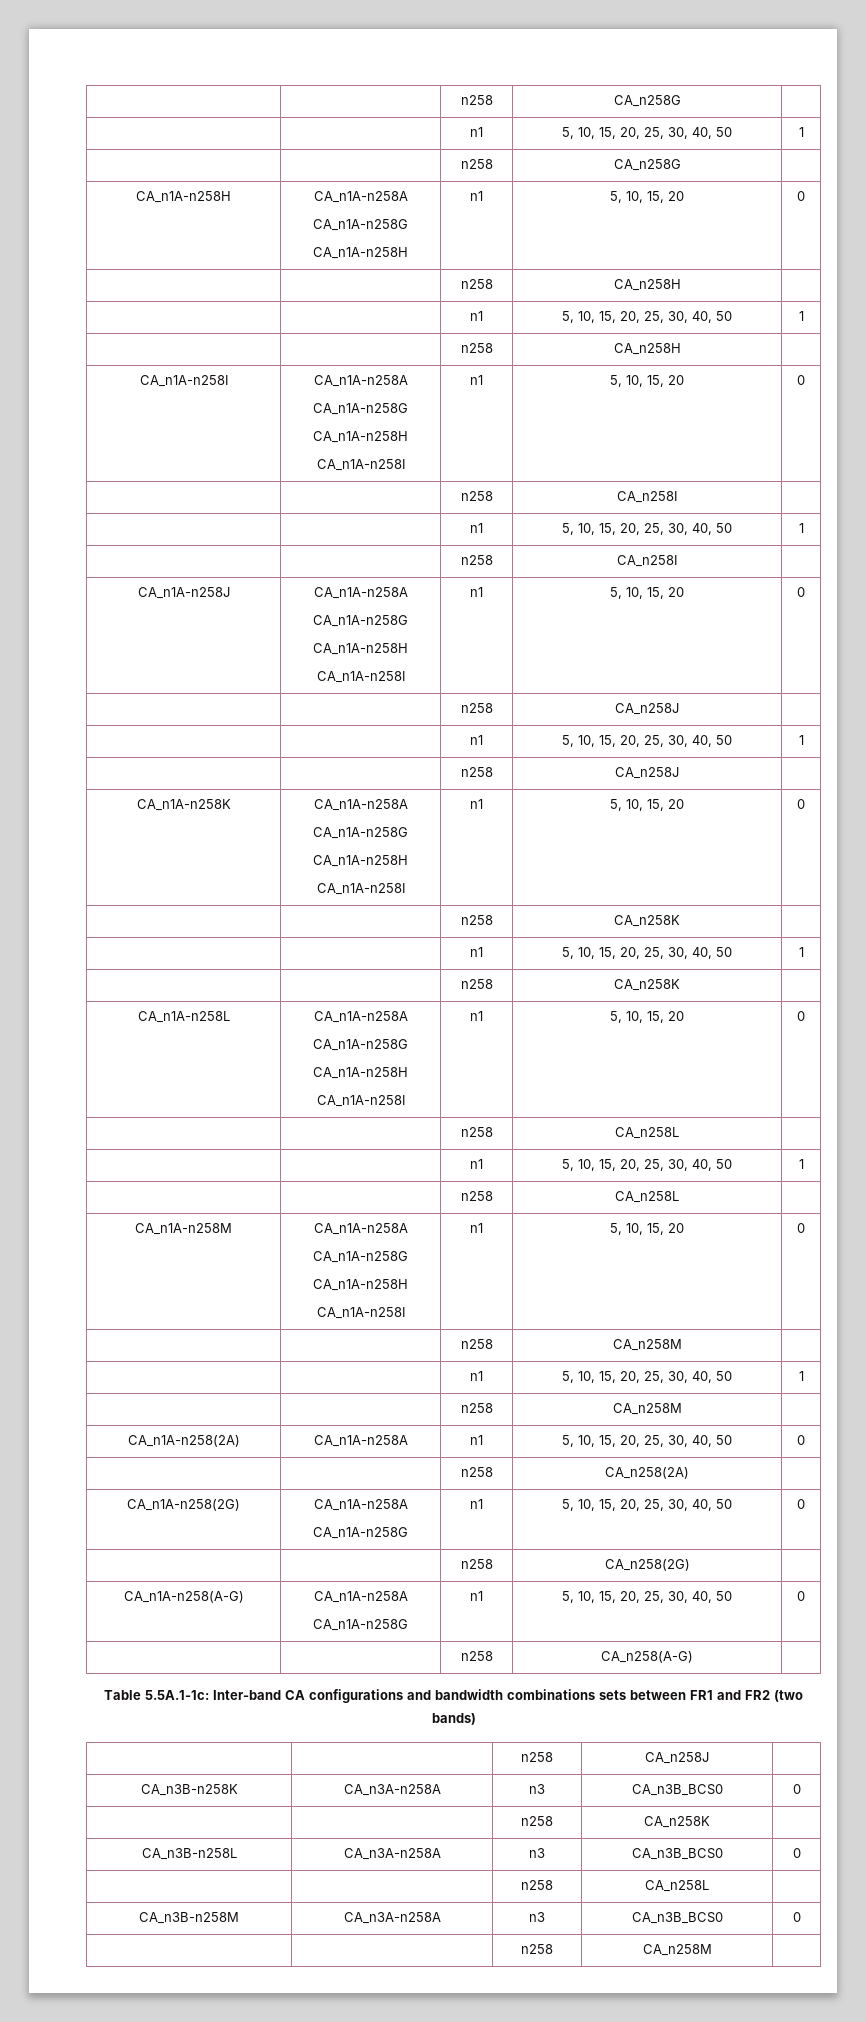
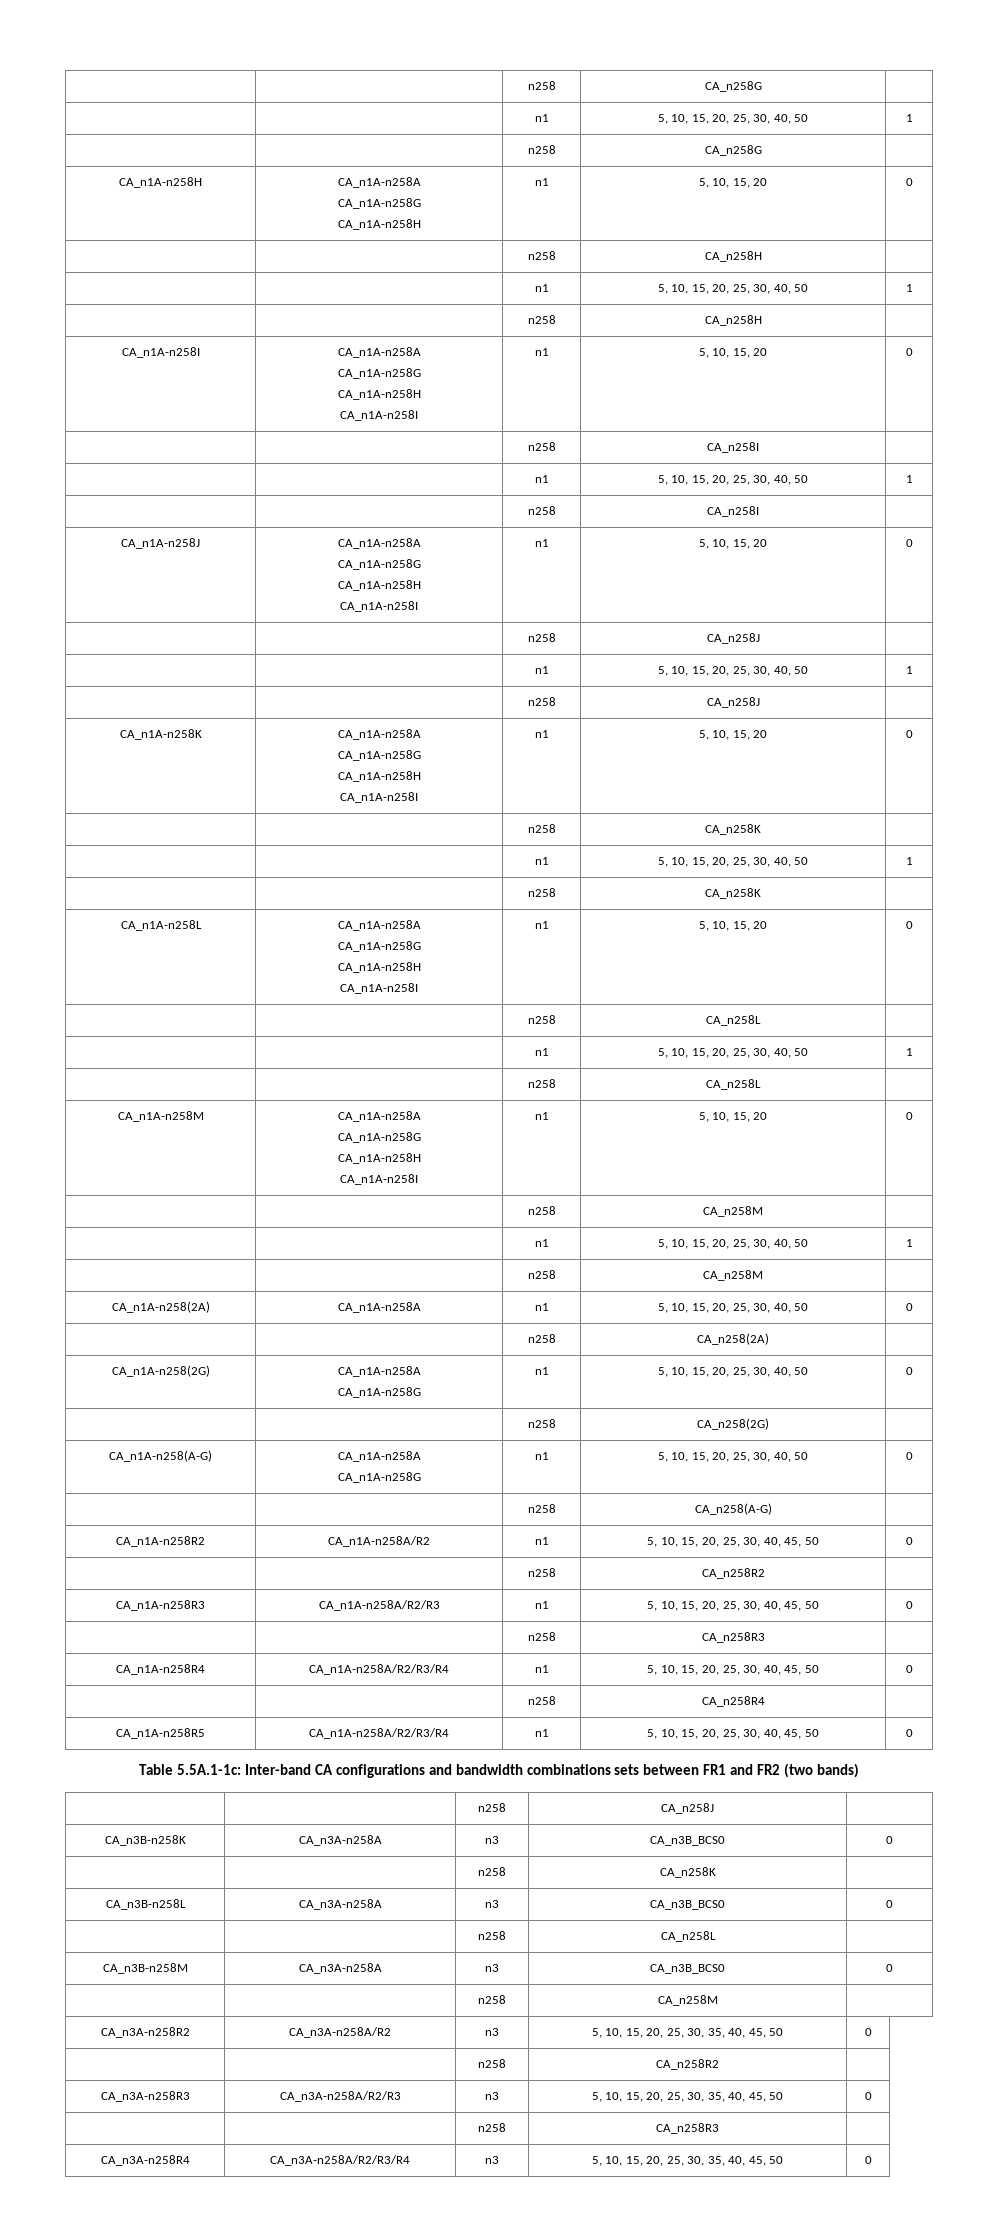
(693, 1657) none -> [116,1536,205,1547] [328,1536,430,1547] [534,1537,549,1545] [647,1537,819,1547] [905,1537,913,1545] [527,1568,556,1577] [701,1568,765,1579] [116,1600,205,1611] [318,1600,440,1611] [534,1601,549,1609] [647,1601,819,1611] [905,1601,913,1609] [527,1632,556,1641] [701,1632,765,1643] [116,1664,205,1675] [309,1664,449,1675] [534,1665,549,1673] [647,1665,819,1675] [905,1665,913,1673] [527,1696,556,1705] [701,1696,765,1707] [116,1728,205,1739] [309,1728,449,1739] [534,1729,549,1737] [647,1729,819,1739] [905,1729,913,1737] // CA_n1A-n258R2 | CA_n1A-n258A/R2 | n1 | 5, 10, 15, 20, 25, 30, 40, 45, 50 | 0 // | | n258 | CA_n258R2 | // CA_n1A-n258R3 | CA_n1A-n258A/R2/R3 | n1 | 5, 10, 15, 20, 25, 30, 40, 45, 50 | 0 // | | n258 | CA_n258R3 | // CA_n1A-n258R4 | CA_n1A-n258A/R2/R3/R4 | n1 | 5, 10, 15, 20, 25, 30, 40, 45, 50 | 0 // | | n258 | CA_n258R4 | // CA_n1A-n258R5 | CA_n1A-n258A/R2/R3/R4 | n1 | 5, 10, 15, 20, 25, 30, 40, 45, 50 | 0
(712, 1950) none -> [100,2027,190,2038] [289,2027,391,2038] [485,2028,499,2036] [591,2028,784,2038] [864,2028,872,2036] [478,2059,506,2068] [656,2059,719,2070] [100,2091,190,2102] [279,2091,401,2102] [485,2092,499,2100] [591,2092,784,2102] [864,2092,872,2100] [478,2123,506,2132] [656,2123,719,2134] [100,2155,190,2166] [270,2155,410,2166] [485,2156,499,2164] [591,2156,784,2166] [864,2156,872,2164] // CA_n3A-n258R2 | CA_n3A-n258A/R2 | n3 | 5, 10, 15, 20, 25, 30, 35, 40, 45, 50 | 0 // | | n258 | CA_n258R2 | // CA_n3A-n258R3 | CA_n3A-n258A/R2/R3 | n3 | 5, 10, 15, 20, 25, 30, 35, 40, 45, 50 | 0 // | | n258 | CA_n258R3 | // CA_n3A-n258R4 | CA_n3A-n258A/R2/R3/R4 | n3 | 5, 10, 15, 20, 25, 30, 35, 40, 45, 50 | 0

